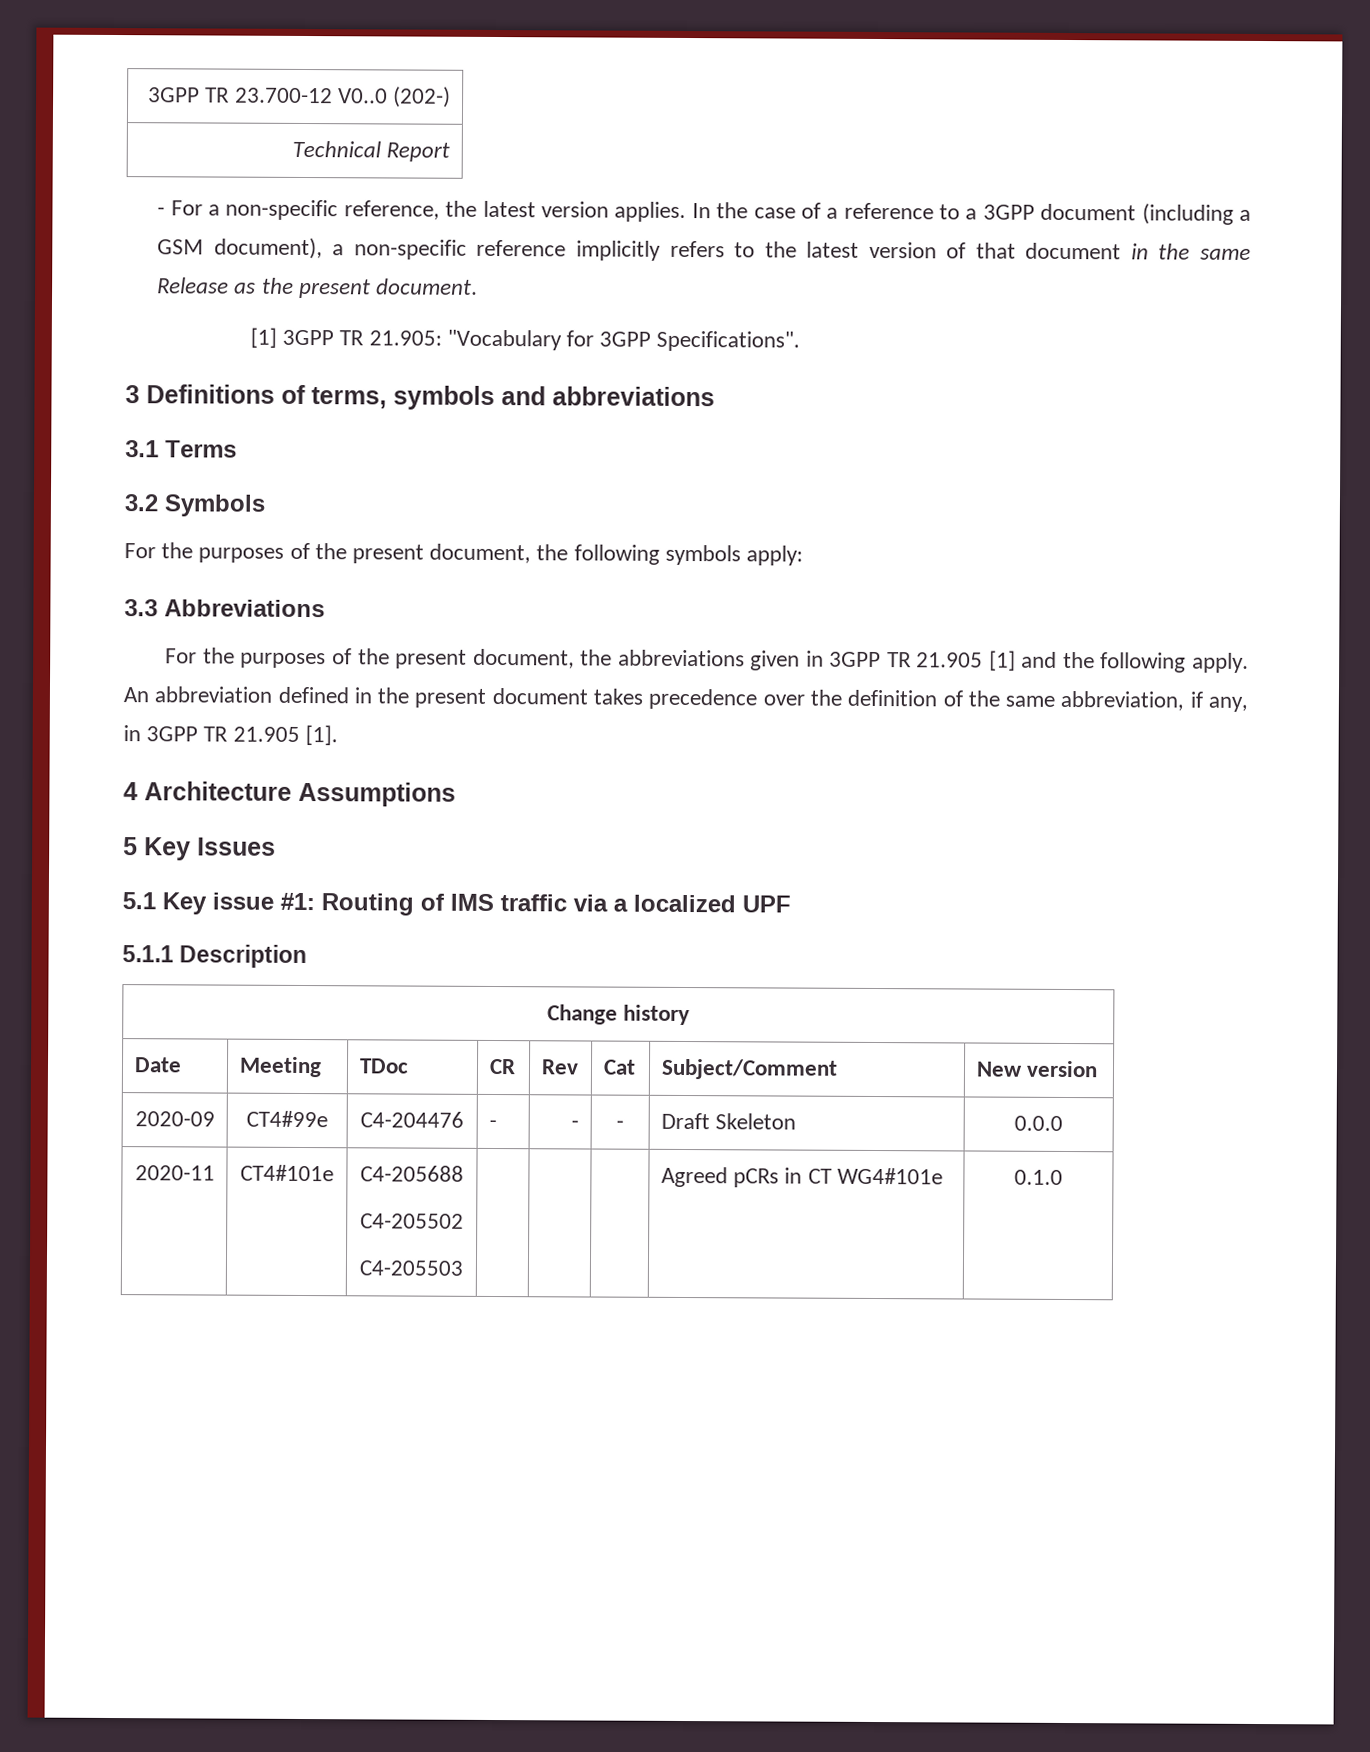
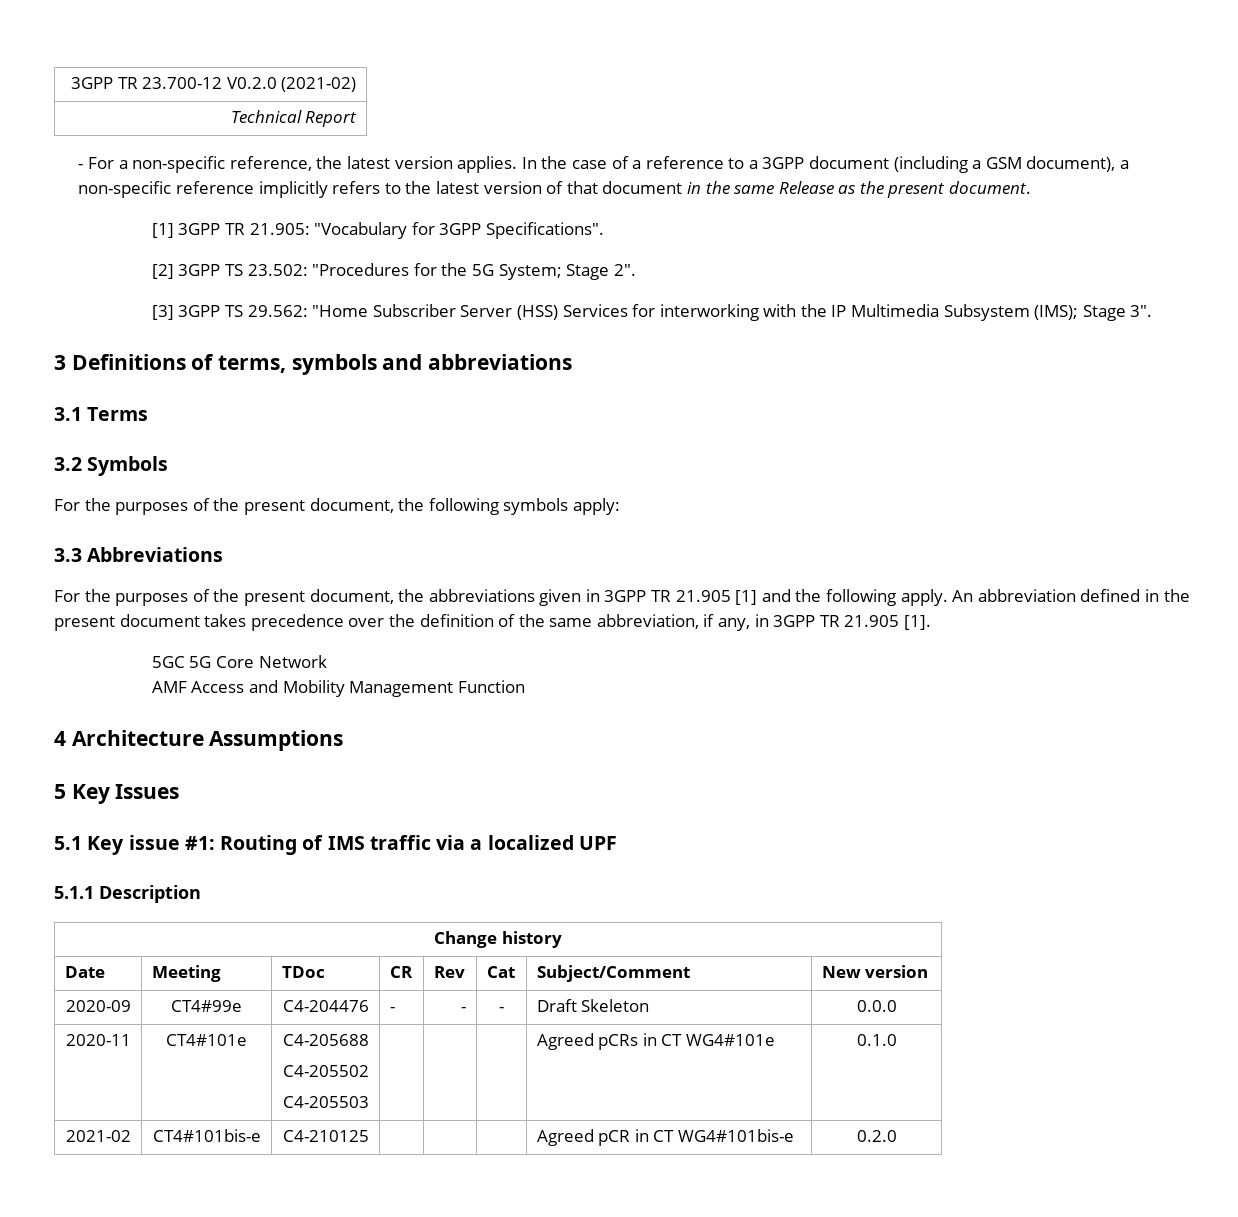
[337,86,452,108] V0..0 (202-) -> [226,77,357,92] V0.2.0 (2021-02)
(801, 341) none -> [151,263,636,280] [151,304,1153,321] // [2] 3GPP TS 23.502: "Procedures for the 5G System; Stage 2". // [3] 3GPP TS 29.562: "Home Subscriber Server (HSS) Services for interworking with the IP Multimedia Subsystem (IMS); Stage 3".
(338, 735) none -> [151,655,327,668] [151,680,525,697] // 5GC 5G Core Network // AMF Access and Mobility Management Function
(1063, 1177) none -> [65,1130,131,1142] [152,1129,261,1142] [282,1130,369,1142] [536,1129,794,1146] [856,1130,897,1142] // 2021-02 | CT4#101bis-e | C4-210125 | | | | Agreed pCR in CT WG4#101bis-e | 0.2.0

